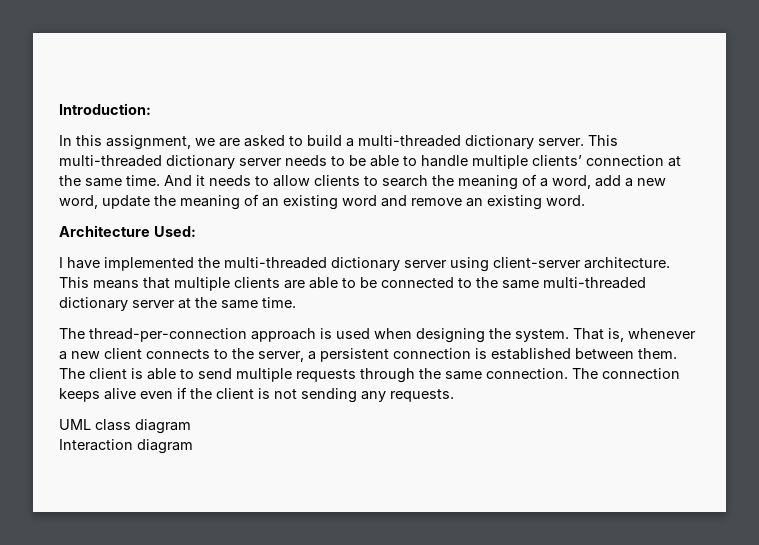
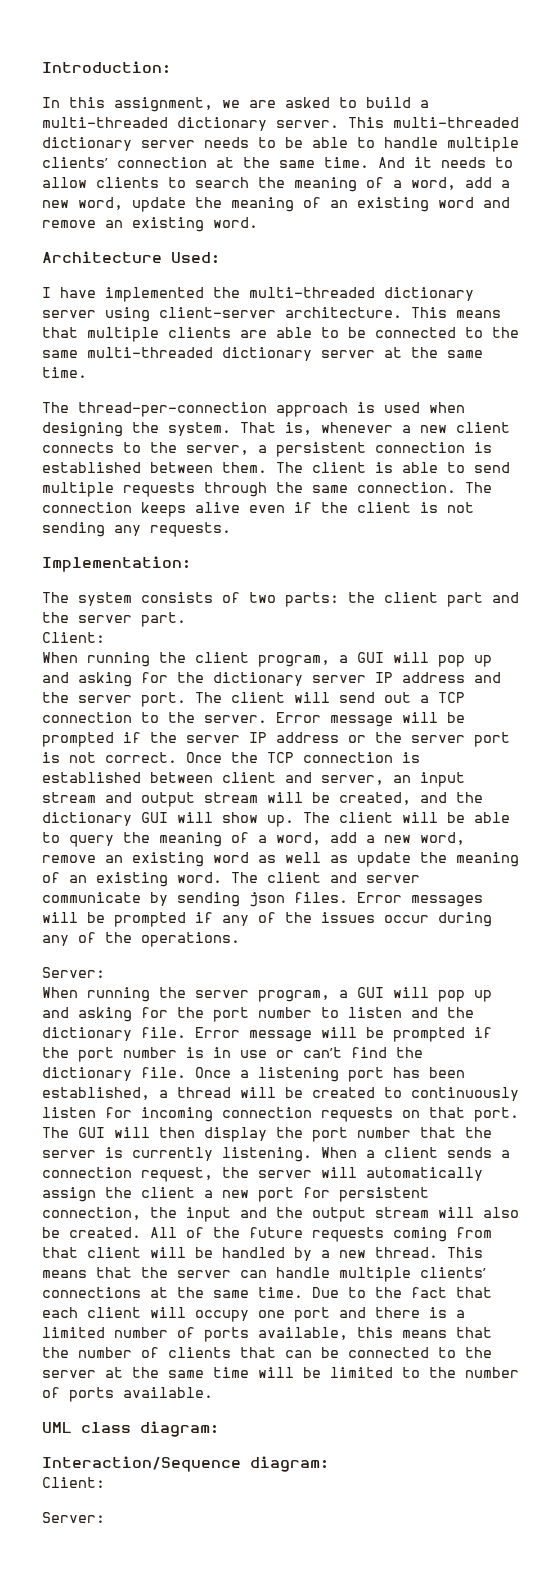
[59,419,191,434] [59,439,193,454] UML class diagram // Interaction diagram -> [42,556,191,572] [42,592,519,607] [42,612,186,627] [42,632,105,643] [42,652,492,667] [42,672,501,687] [42,692,465,707] [42,712,465,727] [42,732,510,747] [42,752,420,763] [42,772,465,787] [42,792,483,807] [42,812,510,827] [42,832,465,847] [42,852,519,867] [42,872,420,887] [42,892,483,907] [42,912,492,927] [42,932,240,947] [42,967,105,978] [42,987,492,1002] [42,1007,474,1022] [42,1027,492,1042] [42,1047,423,1062] [42,1067,465,1082] [42,1087,519,1101] [42,1107,519,1122] [42,1127,492,1142] [42,1147,510,1162] [42,1167,483,1182] [42,1187,429,1202] [42,1207,519,1222] [42,1227,492,1242] [42,1247,483,1261] [42,1267,486,1282] [42,1287,492,1298] [42,1307,465,1322] [42,1327,492,1342] [42,1347,492,1358] [42,1367,519,1378] [42,1387,213,1402] [42,1421,219,1437] [42,1456,329,1472] [42,1477,105,1488] [42,1512,105,1523] Implementation: // The system consists of two parts: the client part and the server part. // Client: // When running the client program, a GUI will pop up and asking for the dictionary server IP address and the server port. The client will send out a TCP connection to the server. Error message will be prompted if the server IP address or the server port is not correct. Once the TCP connection is established between client and server, an input stream and output stream will be created, and the dictionary GUI will show up. The client will be able to query the meaning of a word, add a new word, remove an existing word as well as update the meaning of an existing word. The client and server communicate by sending json files. Error messages will be prompted if any of the issues occur during any of the operations. // Server: // When running the server program, a GUI will pop up and asking for the port number to listen and the dictionary file. Error message will be prompted if the port number is in use or can’t find the dictionary file. Once a listening port has been established, a thread will be created to continuously listen for incoming connection requests on that port. The GUI will then display the port number that the server is currently listening. When a client sends a connection request, the server will automatically assign the client a new port for persistent connection, the input and the output stream will also be created. All of the future requests coming from that client will be handled by a new thread. This means that the server can handle multiple clients’ connections at the same time. Due to the fact that each client will occupy one port and there is a limited number of ports available, this means that the number of clients that can be connected to the server at the same time will be limited to the number of ports available. // UML class diagram: // Interaction/Sequence diagram: // Client: // Server:

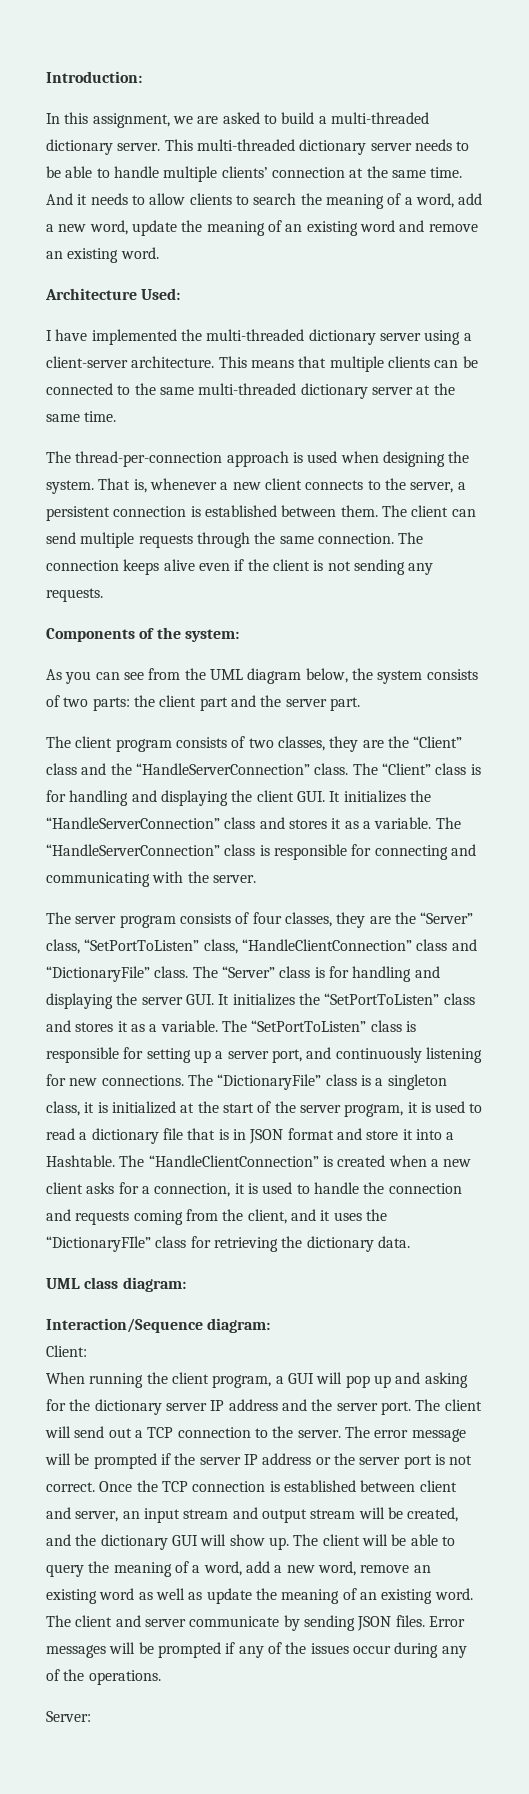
(150, 314) none -> [463,333,472,341] a
[240,327,339,338] are able to -> [434,360,459,368] can
[375,462,465,473] is able to -> [451,509,476,517] can
[42,556,191,572] [42,592,69,603] Implementation: // The -> [46,627,239,642] [46,668,373,684] Components of the system: // As you can see from the UML diagram below, the
(186, 619) none -> [46,736,463,752] [46,763,481,775] [46,790,431,806] [46,817,461,829] [46,844,476,860] [46,871,256,887] [46,912,474,928] [46,939,477,954] [46,966,440,982] [46,993,475,1009] [46,1020,416,1032] [46,1047,482,1063] [46,1074,447,1090] [46,1101,483,1117] [46,1128,455,1144] [46,1155,472,1167] [46,1182,462,1197] [46,1209,387,1225] [46,1236,410,1252] [46,1277,186,1292] [46,1318,271,1333] // The client program consists of two classes, they are the “Client” class and the “HandleServerConnection” class. The “Client” class is for handling and displaying the client GUI. It initializes the “HandleServerConnection” class and stores it as a variable. The “HandleServerConnection” class is responsible for connecting and communicating with the server. // The server program consists of four classes, they are the “Server” class, “SetPortToListen” class, “HandleClientConnection” class and “DictionaryFile” class. The “Server” class is for handling and displaying the server GUI. It initializes the “SetPortToListen” class and stores it as a variable. The “SetPortToListen” class is responsible for setting up a server port, and continuously listening for new connections. The “DictionaryFile” class is a singleton class, it is initialized at the start of the server program, it is used to read a dictionary file that is in JSON format and store it into a Hashtable. The “HandleClientConnection” is created when a new client asks for a connection, it is used to handle the connection and requests coming from the client, and it uses the “DictionaryFIle” class for retrieving the dictionary data. // UML class diagram: // Interaction/Sequence diagram:
[276,712,321,723] Error -> [344,1426,409,1438] The error
[249,892,285,907] json -> [357,1616,392,1631] JSON
[42,987,492,1002] [42,1007,474,1022] [42,1027,492,1042] [42,1047,423,1062] [42,1067,465,1082] [42,1087,519,1101] [42,1107,519,1122] [42,1127,492,1142] [42,1147,510,1162] [42,1167,483,1182] [42,1187,429,1202] [42,1207,519,1222] [42,1227,492,1242] [42,1247,483,1261] [42,1267,486,1282] [42,1287,492,1298] [42,1307,465,1322] [42,1327,492,1342] [42,1347,492,1358] [42,1367,519,1378] [42,1387,213,1402] [42,1421,219,1437] [42,1456,329,1472] [42,1477,105,1488] [42,1512,105,1523] // When running the server program, a GUI will pop up and asking for the port number to listen and the dictionary file. Error message will be prompted if the port number is in use or can’t find the dictionary file. Once a listening port has been established, a thread will be created to continuously listen for incoming connection requests on that port. The GUI will then display the port number that the server is currently listening. When a client sends a connection request, the server will automatically assign the client a new port for persistent connection, the input and the output stream will also be created. All of the future requests coming from that client will be handled by a new thread. This means that the server can handle multiple clients’ connections at the same time. Due to the fact that each client will occupy one port and there is a limited number of ports available, this means that the number of clients that can be connected to the server at the same time will be limited to the number of ports available. // UML class diagram: // Interaction/Sequence diagram: // Client: // Server: -> (91, 1716) none

